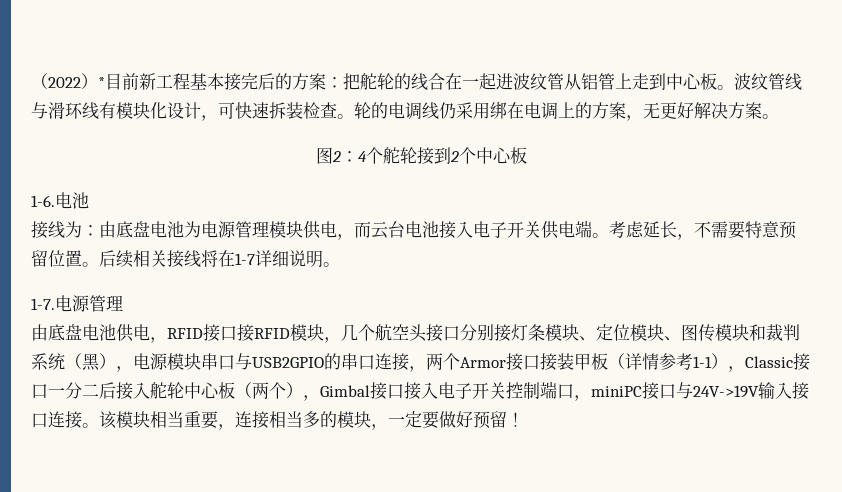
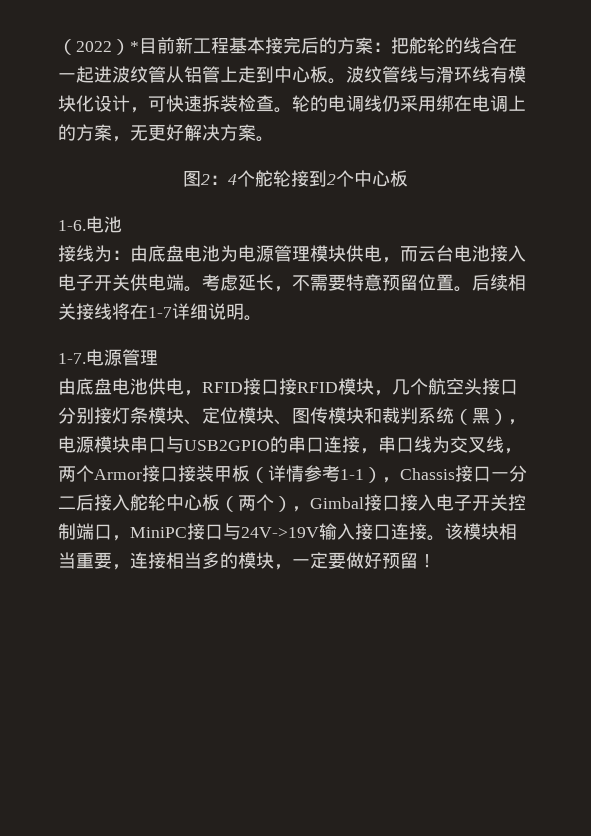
(426, 369) none -> [378,436,522,454] 串口线为交叉线，
[745,356,793,368] Classic -> [400,468,455,480] Chassis
[591,386,642,397] miniPC -> [130,527,187,538] MiniPC

